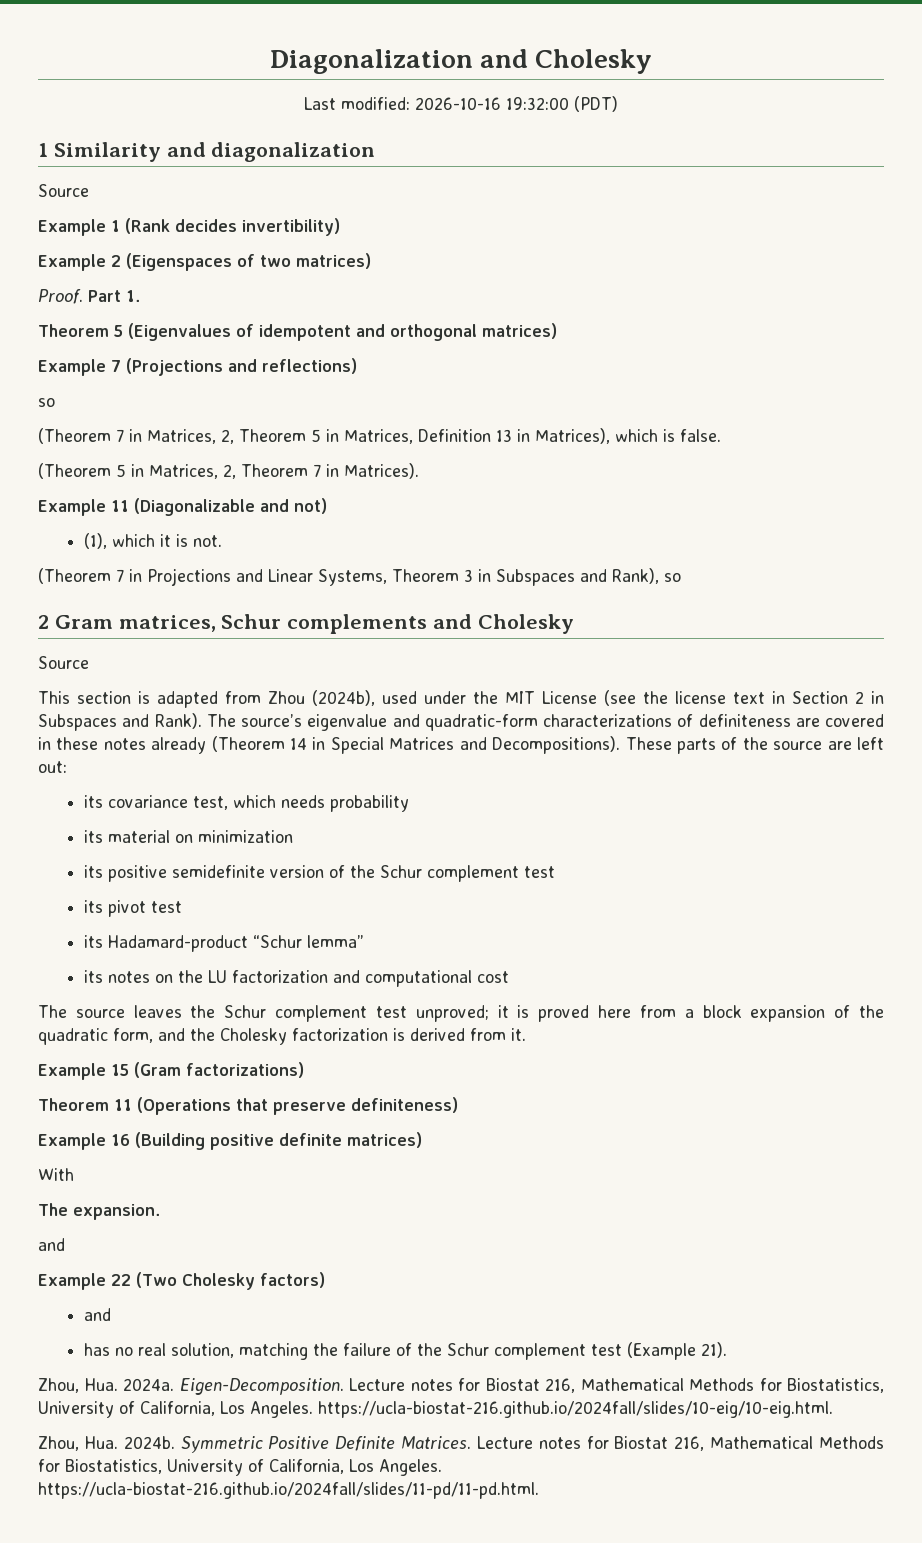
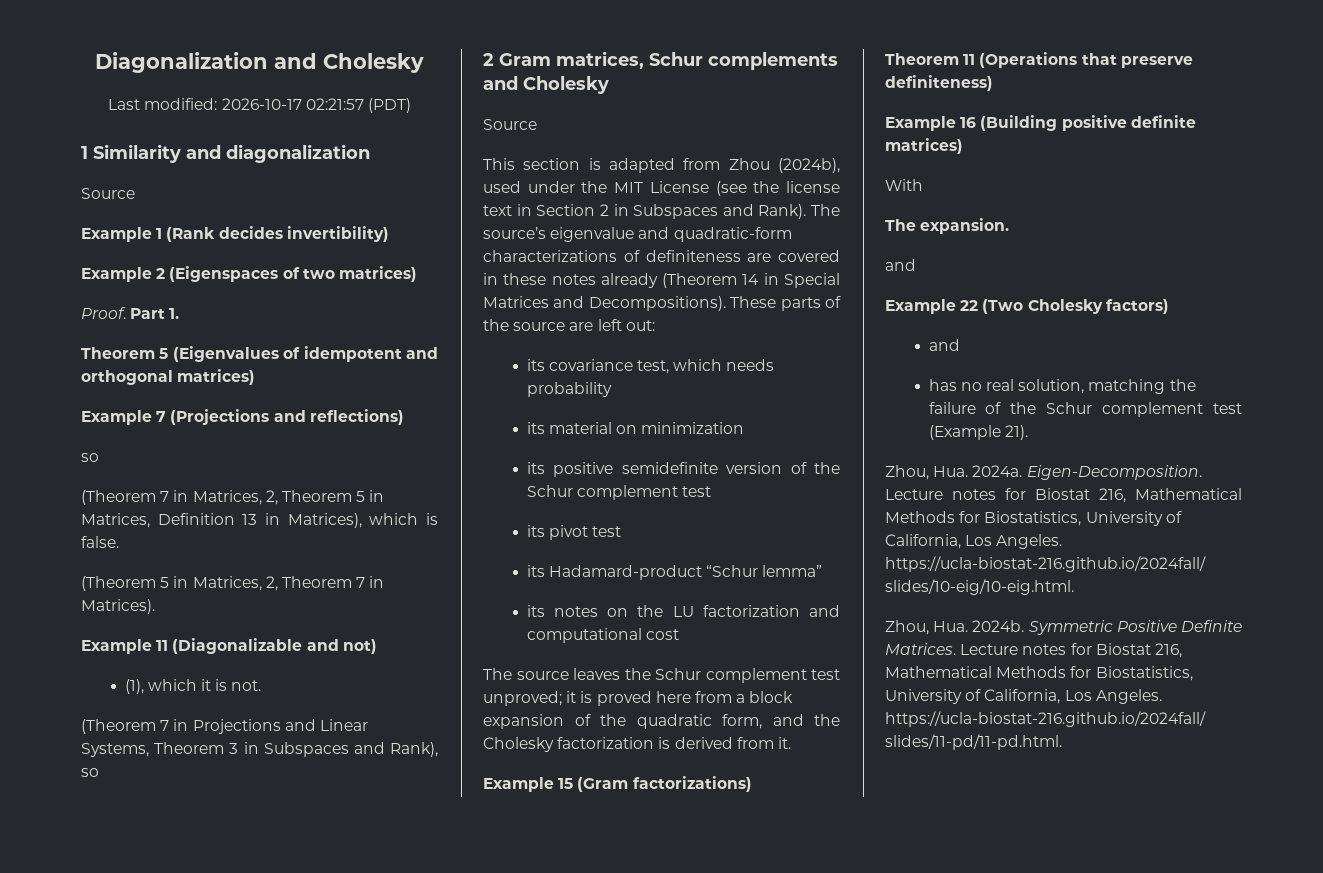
[415,97,569,110] 2026-10-16 19:32:00 -> [221,98,364,110] 2026-10-17 02:21:57

